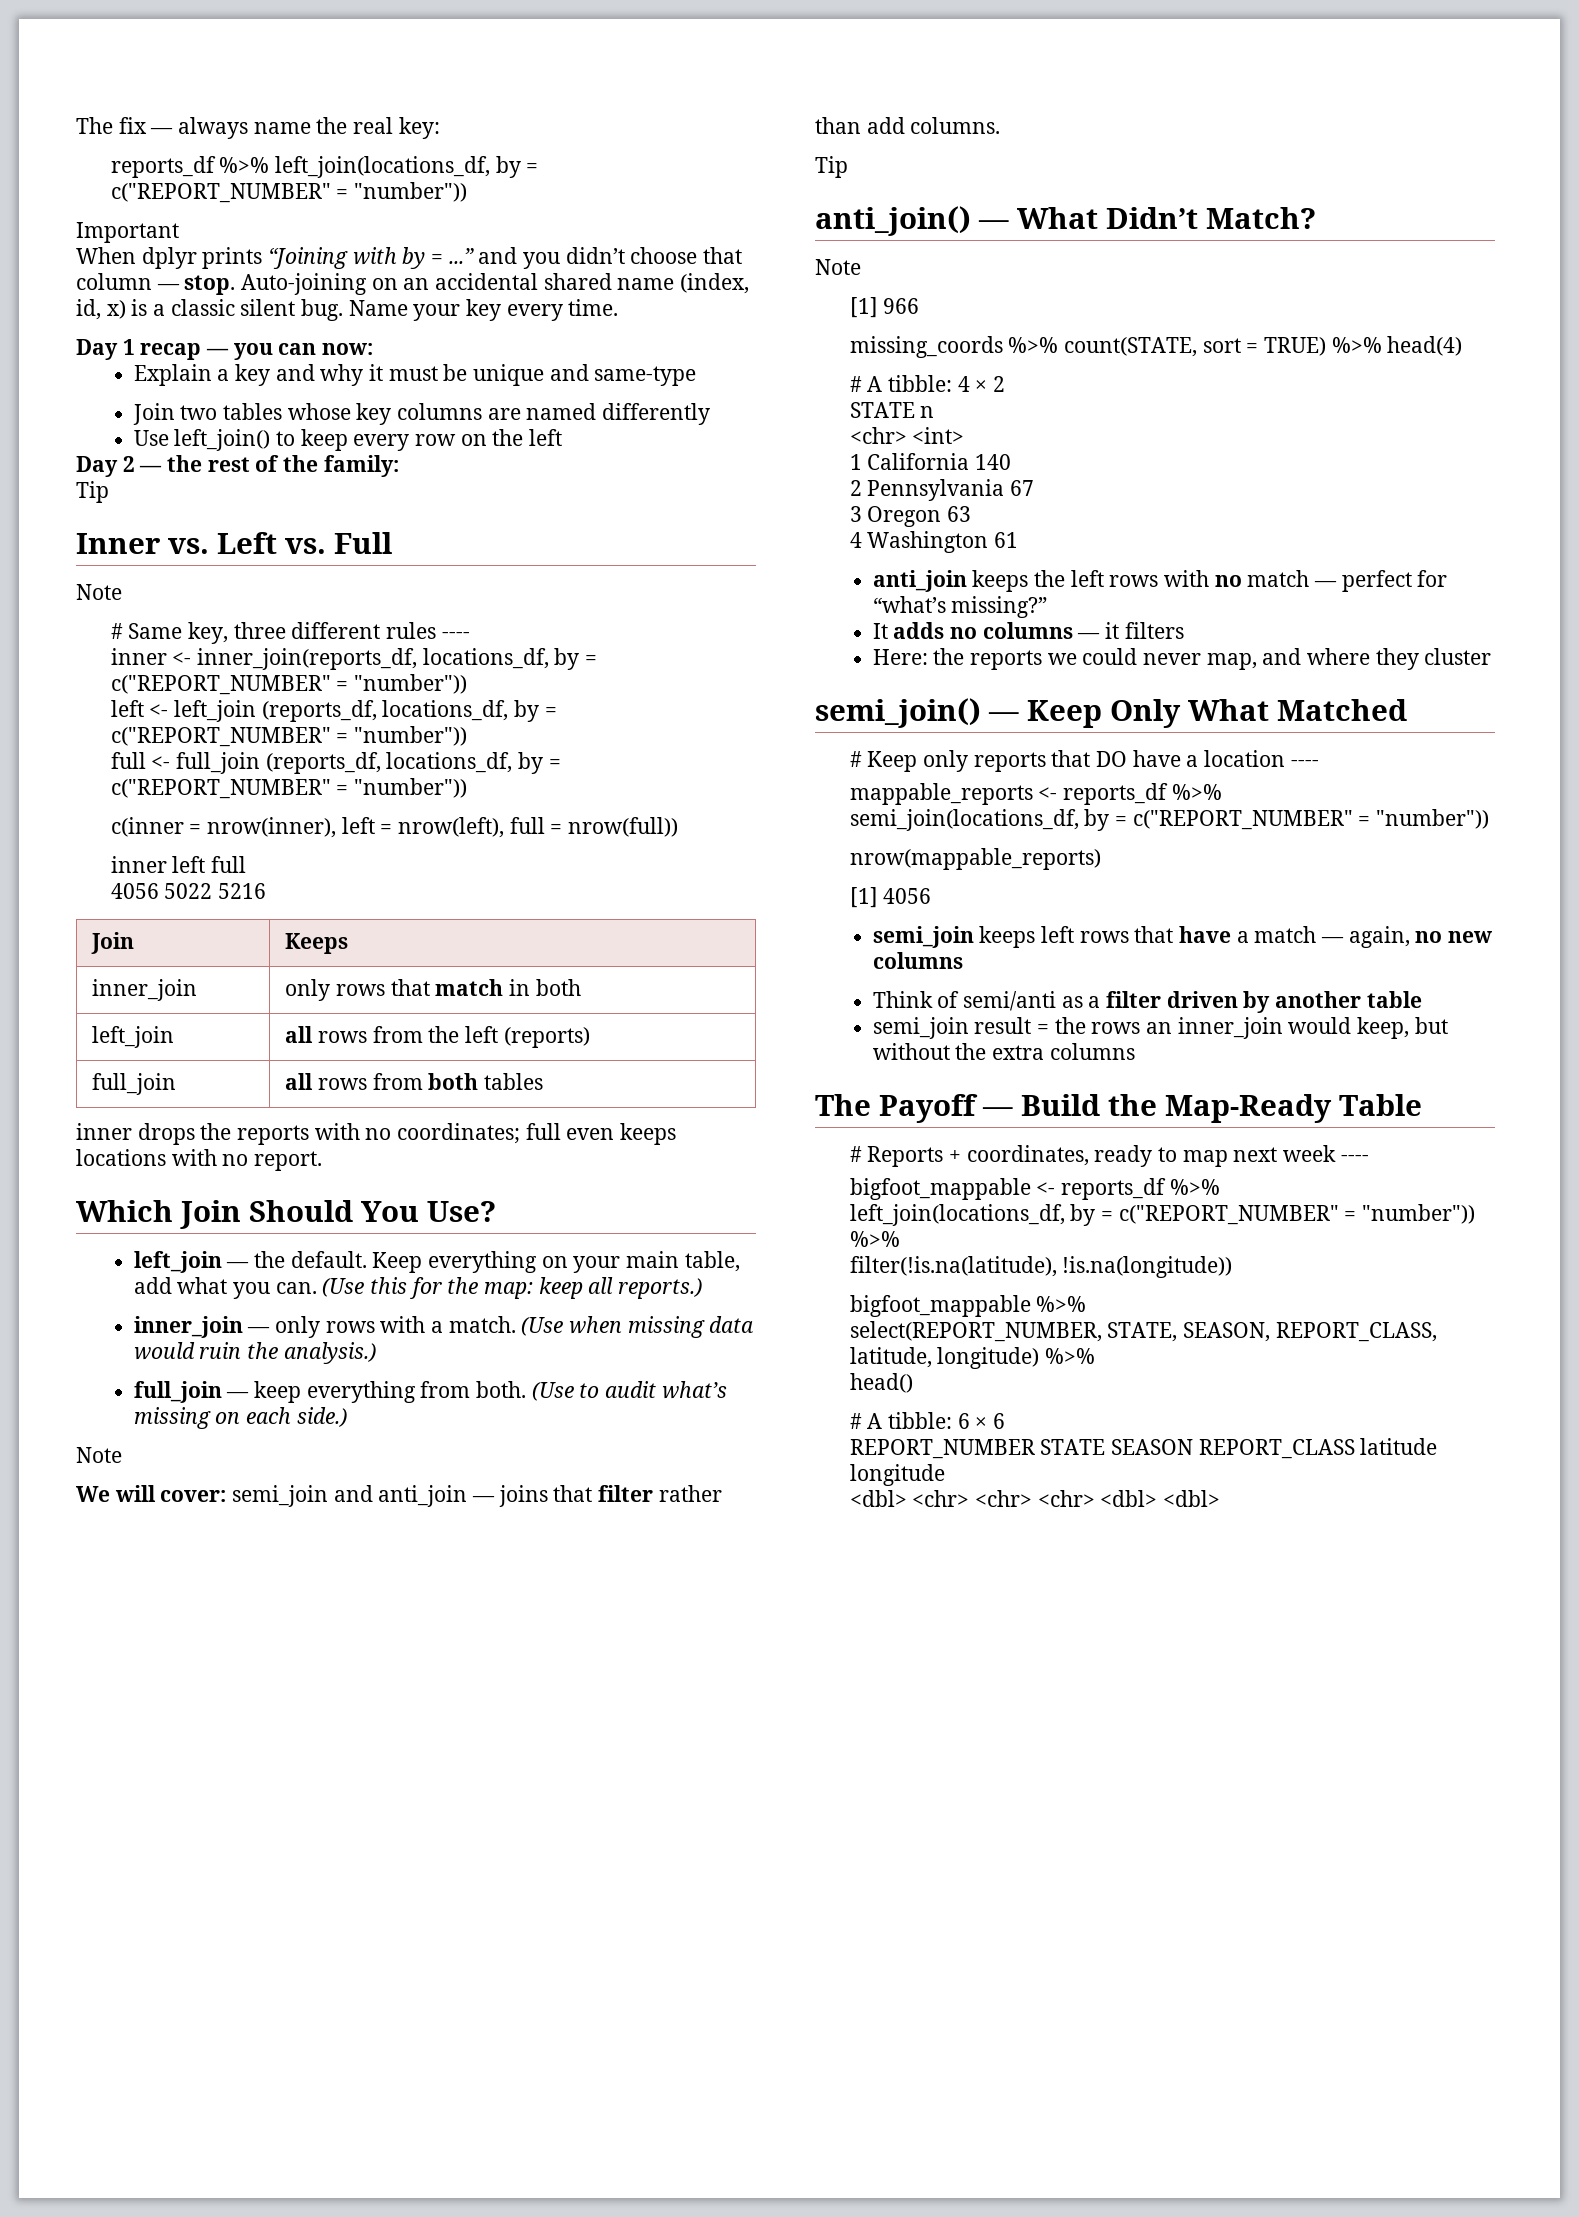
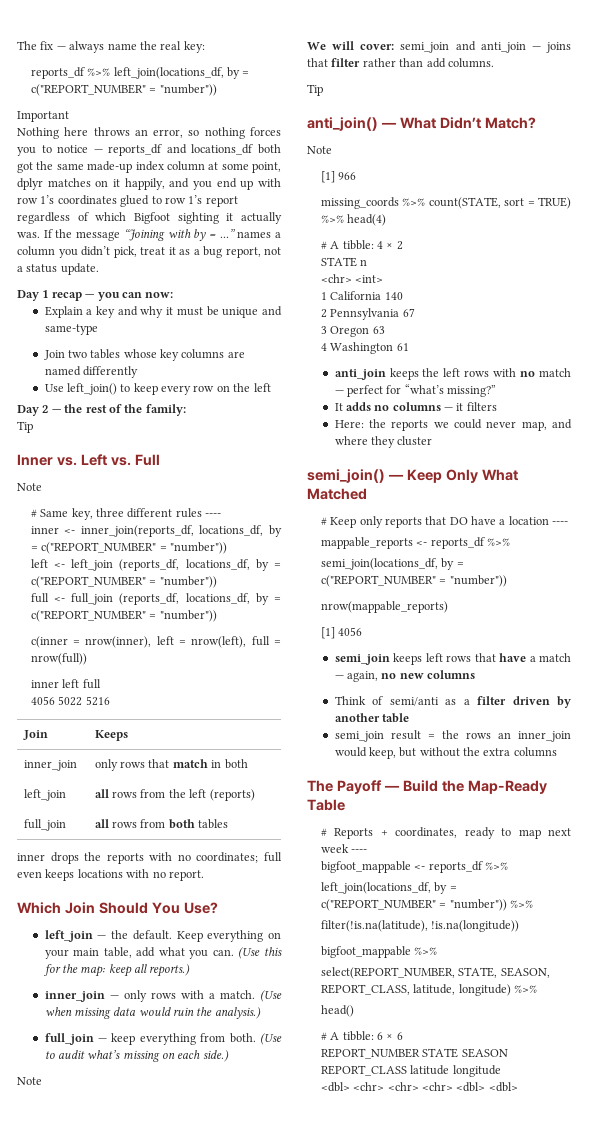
[76,247,263,269] When dplyr prints -> [17,127,281,139] [17,144,281,156] [17,161,281,173] [17,178,281,190] [17,195,238,207] [17,212,282,224] [17,229,121,241] Nothing here throws an error, so nothing forces you to notice — reports_df and locations_df both got the same made-up index column at some point, dplyr matches on it happily, and you end up with row 1’s coordinates glued to row 1’s report regardless of which Bigfoot sighting it actually was. If the message
[478,247,743,269] [76,273,750,295] [76,299,619,321] and you didn’t choose that column — stop. Auto-joining on an accidental shared name (index, id, x) is a classic silent bug. Name your key every time. -> [237,231,281,238] [17,246,281,258] [17,263,99,275] names a column you didn’t pick, treat it as a bug report, not a status update.

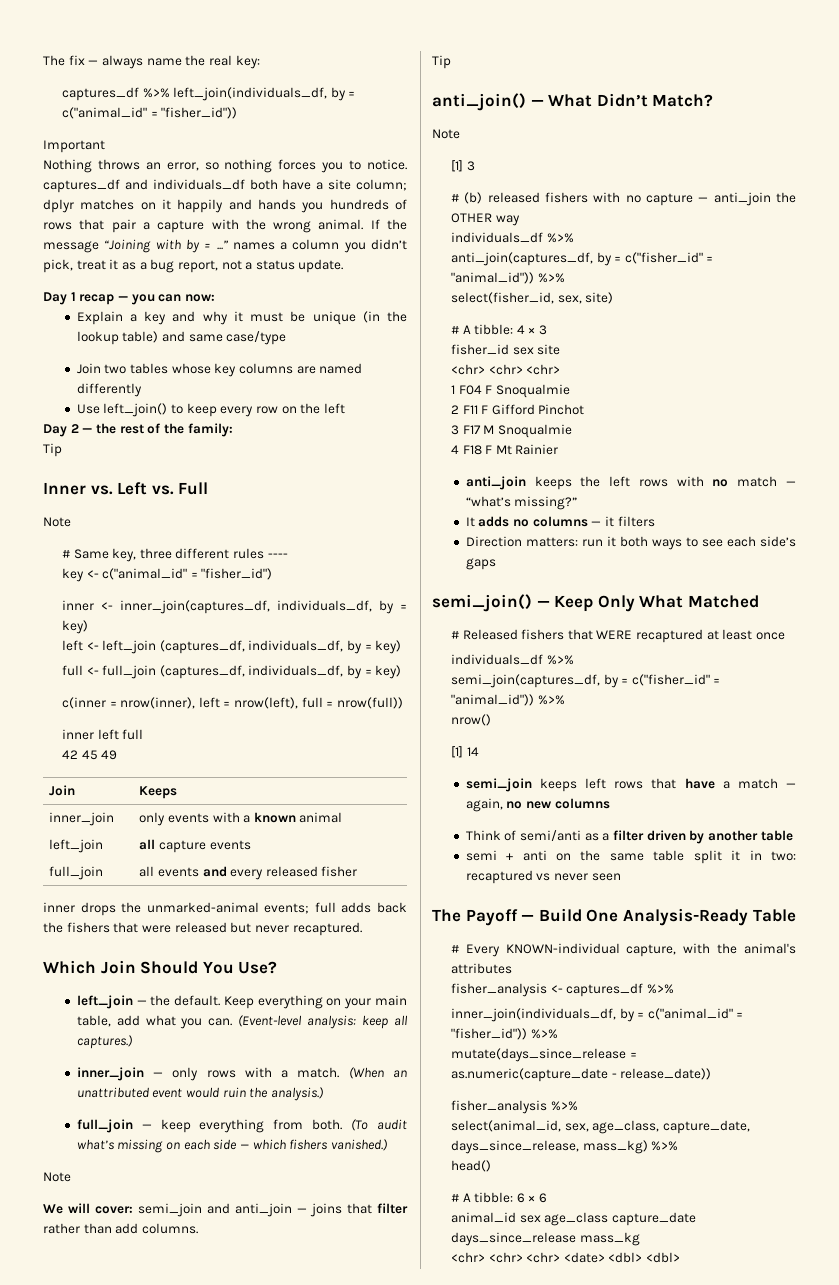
[30,67,250,79] [30,84,217,96] reports_df %>% left_join(locations_df, by = c("REPORT_NUMBER" = "number")) -> [61,87,356,101] [61,107,238,119] captures_df %>% left_join(individuals_df, by = c("animal_id" = "fisher_id"))
[64,127,89,136] here -> (92, 166) none
[57,144,281,156] [17,161,281,173] [17,178,281,190] [17,195,238,207] [17,212,282,224] [17,232,40,238] notice — reports_df and locations_df both got the same made-up index column at some point, dplyr matches on it happily, and you end up with row 1’s coordinates glued to row 1’s report regardless of which Bigfoot sighting it actually was. -> [367,159,408,170] [43,179,407,193] [43,199,407,213] [43,219,364,233] notice. captures_df and individuals_df both have a site column; dplyr matches on it happily and hands you hundreds of rows that pair a capture with the wrong animal.
[262,306,283,316] [44,324,98,335] and same-type -> [362,311,407,323] [76,331,287,345] (in the lookup table) and same case/type
[30,525,282,537] [30,542,227,554] [30,559,281,571] [30,576,217,588] [30,593,281,605] [30,610,217,622] inner <- inner_join(reports_df, locations_df, by = c("REPORT_NUMBER" = "number")) // left <- left_join (reports_df, locations_df, by = c("REPORT_NUMBER" = "number")) // full <- full_join (reports_df, locations_df, by = c("REPORT_NUMBER" = "number")) -> [61,568,273,582] [61,600,407,614] [61,620,88,634] [61,640,402,654] [61,665,402,679] key <- c("animal_id" = "fisher_id") // inner <- inner_join(captures_df, individuals_df, by = key) // left <- left_join (captures_df, individuals_df, by = key) // full <- full_join (captures_df, individuals_df, by = key)
[30,696,110,706] 4056 5022 5216 -> [61,750,118,760] 42 45 49
[120,759,248,769] [23,789,66,801] [94,789,255,801] [23,819,66,831] [94,819,229,829] [17,852,282,864] [17,869,204,881] rows that match in both // left_join | all rows from the left (reports) // full_join | all rows from both tables // inner drops the reports with no coordinates; full even keeps locations with no report. -> [167,812,343,823] [49,839,104,853] [139,839,251,853] [49,866,104,880] [139,866,358,880] [43,902,407,916] [43,922,362,936] events with a known animal // left_join | all capture events // full_join | all events and every released fisher // inner drops the unmarked-animal events; full adds back the fishers that were released but never recaptured.
[238,947,282,959] [43,964,106,977] (Use this for the map: -> [238,1015,357,1029] (Event-level analysis:
[149,964,191,977] reports.) -> [76,1035,133,1049] captures.)
[260,990,282,1002] [44,1007,137,1019] (Use when missing data -> [348,1067,407,1079] [76,1087,183,1098] (When an unattributed event
[260,1033,283,1045] [44,1051,55,1059] (Use to -> [351,1119,369,1131] (To
[202,1050,229,1062] side.) -> [213,1139,388,1151] side — which fishers vanished.)
[338,172,357,180] [320,197,571,209] [320,214,387,226] 966 // missing_coords %>% count(STATE, sort = TRUE) %>% head(4) -> [466,161,475,171] [450,192,796,206] [450,213,520,226] [450,232,574,243] [450,252,714,266] [450,272,565,284] [450,292,614,304] 3 // # (b) released fishers with no capture — anti_join the OTHER way // individuals_df %>% // anti_join(captures_df, by = c("fisher_id" = "animal_id")) %>% // select(fisher_id, sex, site)
[396,241,403,250] [320,257,368,267] [320,274,384,283] [320,291,403,300] [320,308,415,320] [320,326,385,337] [320,342,409,354] 2 // STATE n // <chr> <int> // 1 California 140 // 2 Pennsylvania 67 // 3 Oregon 63 // 4 Washington 61 -> [539,325,548,335] [450,344,561,355] [450,364,561,375] [450,384,570,398] [450,404,585,415] [450,424,572,438] [450,444,559,455] 3 // fisher_id sex site // <chr> <chr> <chr> // 1 F04 F Snoqualmie // 2 F11 F Gifford Pinchot // 3 F17 M Snoqualmie // 4 F18 F Mt Rainier
[346,385,402,397] perfect for -> (796, 483) none
[334,419,572,431] [334,436,433,448] Here: the reports we could never map, and where they cluster -> [465,536,796,550] [465,558,496,570] Direction matters: run it both ways to see each side’s gaps
[330,516,569,528] [320,537,510,549] [320,558,464,570] [320,575,507,587] [320,601,448,613] [320,627,363,639] Keep only reports that DO have a location ---- // mappable_reports <- reports_df %>% // semi_join(locations_df, by = c("REPORT_NUMBER" = "number")) // nrow(mappable_reports) // [1] 4056 -> [462,629,786,643] [450,654,574,665] [450,674,721,688] [450,694,565,706] [450,714,491,726] [450,746,479,758] Released fishers that WERE recaptured at least once // individuals_df %>% // semi_join(captures_df, by = c("fisher_id" = "animal_id")) %>% // nrow() // [1] 14
[334,730,571,742] [334,747,557,759] semi_join result = the rows an inner_join would keep, but without the extra columns -> [465,850,796,864] [465,870,621,884] semi + anti on the same table split it in two: recaptured vs never seen
[441,780,547,794] the Map-Ready -> [586,908,748,926] One Analysis-Ready
[334,827,571,839] [320,844,368,853] [320,861,508,873] [320,882,457,894] [320,899,533,911] [320,920,520,932] [320,946,438,958] [320,967,550,979] [320,984,511,996] Reports + coordinates, ready to map next week ---- // bigfoot_mappable <- reports_df %>% // left_join(locations_df, by = c("REPORT_NUMBER" = "number")) %>% // filter(!is.na(latitude), !is.na(longitude)) // bigfoot_mappable %>% // select(REPORT_NUMBER, STATE, SEASON, REPORT_CLASS, latitude, longitude) -> [465,943,796,957] [450,963,512,974] [450,983,674,997] [450,1008,744,1022] [450,1028,558,1040] [450,1048,637,1062] [450,1068,712,1082] [450,1100,578,1114] [450,1120,750,1134] [450,1140,648,1154] Every KNOWN-individual capture, with the animal's attributes // fisher_analysis <- captures_df %>% // inner_join(individuals_df, by = c("animal_id" = "fisher_id")) %>% // mutate(days_since_release = as.numeric(capture_date - release_date)) // fisher_analysis %>% // select(animal_id, sex, age_class, capture_date, days_since_release, mass_kg)
[320,1048,508,1059] [320,1065,501,1077] [320,1082,453,1092] REPORT_NUMBER STATE SEASON REPORT_CLASS latitude longitude // <dbl> <chr> <chr> <chr> -> [450,1212,696,1226] [450,1232,640,1246] [450,1252,605,1263] animal_id sex age_class capture_date days_since_release mass_kg // <chr> <chr> <chr> <date>

